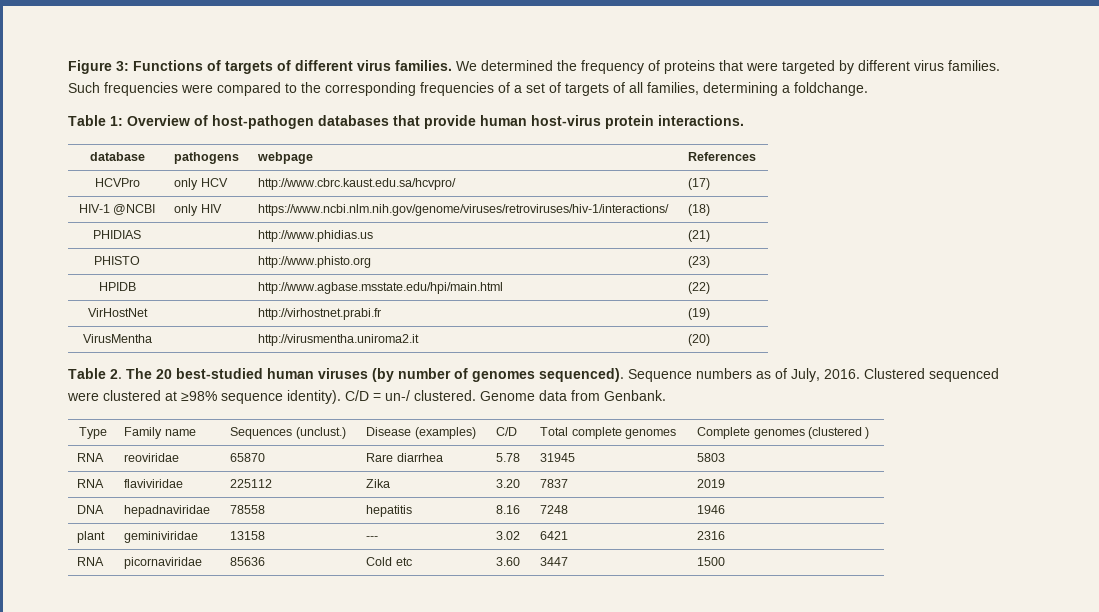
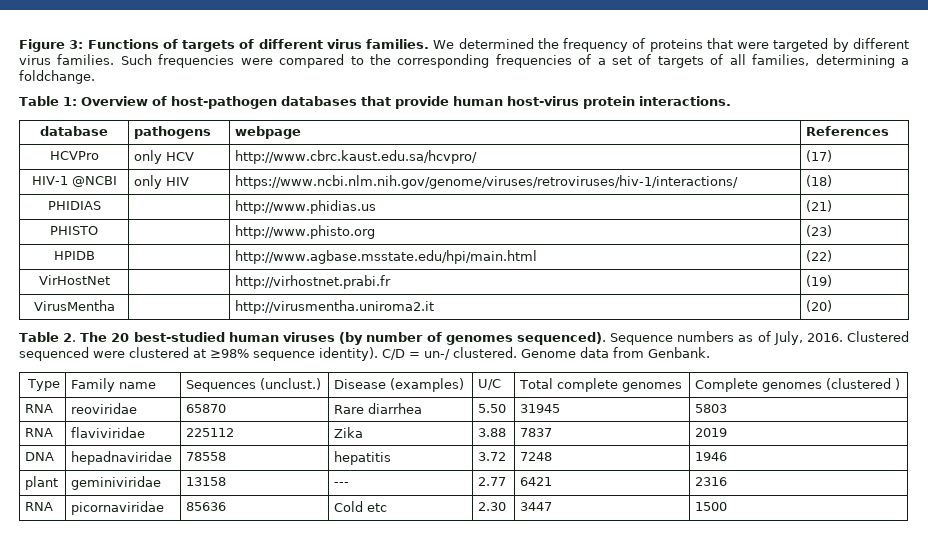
[496,427,518,436] C/D -> [478,379,502,390] U/C
[496,453,521,462] 5.78 -> [478,404,507,413] 5.50
[496,479,521,488] 3.20 -> [478,428,507,437] 3.88
[496,505,521,514] 8.16 -> [478,452,507,461] 3.72
[496,531,521,540] 3.02 -> [478,477,507,486] 2.77
[496,557,521,566] 3.60 -> [478,502,507,511] 2.30

